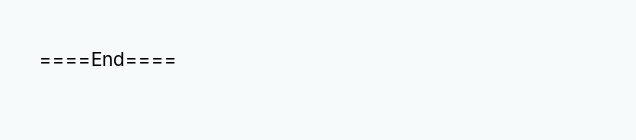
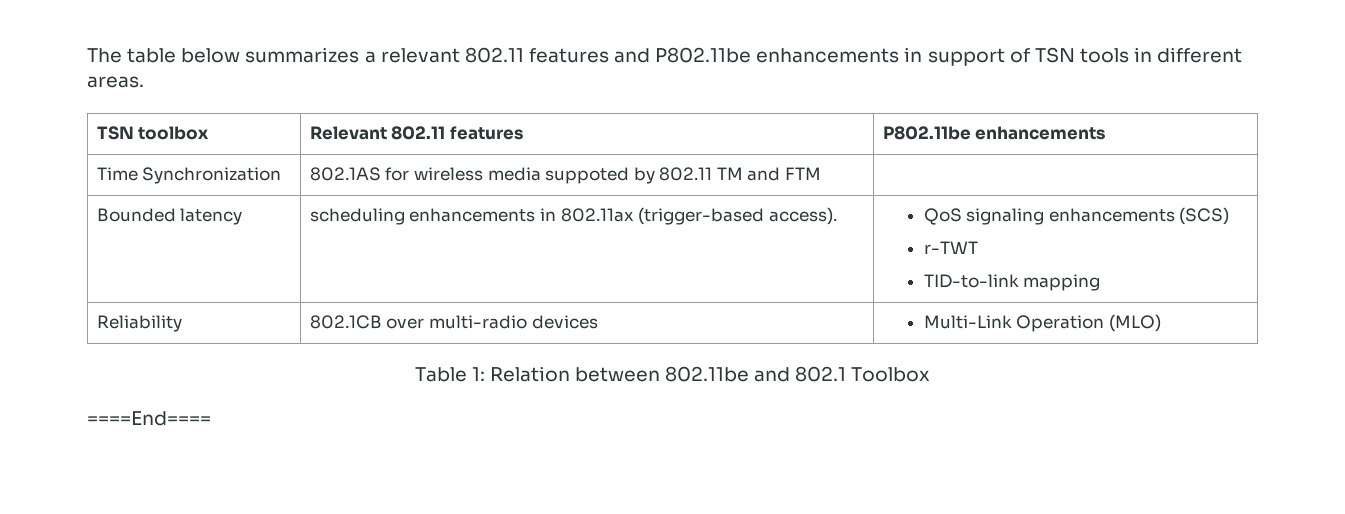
(39, 59) none -> [87,47,1243,66] [87,76,144,88] [96,126,210,140] [309,126,523,140] [882,126,1106,140] [96,167,282,184] [309,167,822,184] [96,208,243,225] [309,207,837,225] [923,207,1230,225] [923,241,978,254] [923,274,1101,291] [96,315,182,332] [309,315,598,329] [923,314,1161,332] [414,366,931,382] The table below summarizes a relevant 802.11 features and P802.11be enhancements in support of TSN tools in different areas. // TSN toolbox | Relevant 802.11 features | P802.11be enhancements // Time Synchronization | 802.1AS for wireless media suppoted by 802.11 TM and FTM | // Bounded latency | scheduling enhancements in 802.11ax (trigger-based access). | QoS signaling enhancements (SCS) // r-TWT // TID-to-link mapping // Reliability | 802.1CB over multi-radio devices | Multi-Link Operation (MLO) // Table 1: Relation between 802.11be and 802.1 Toolbox //

